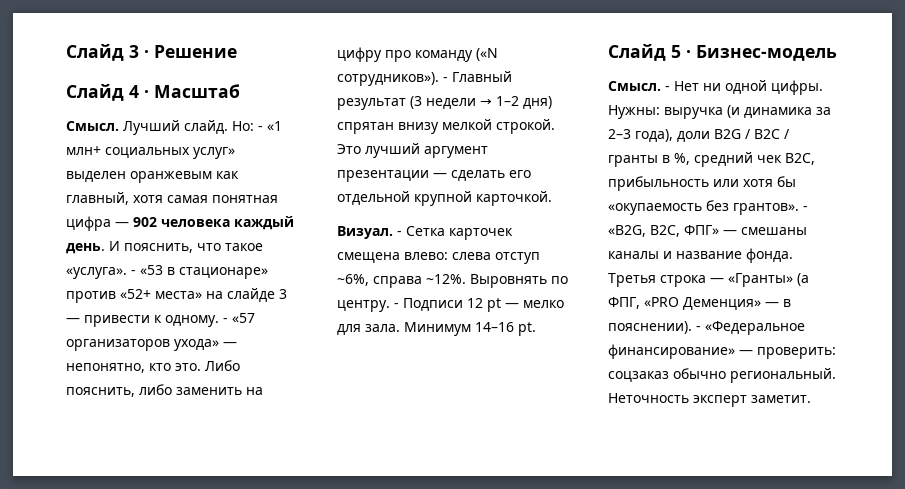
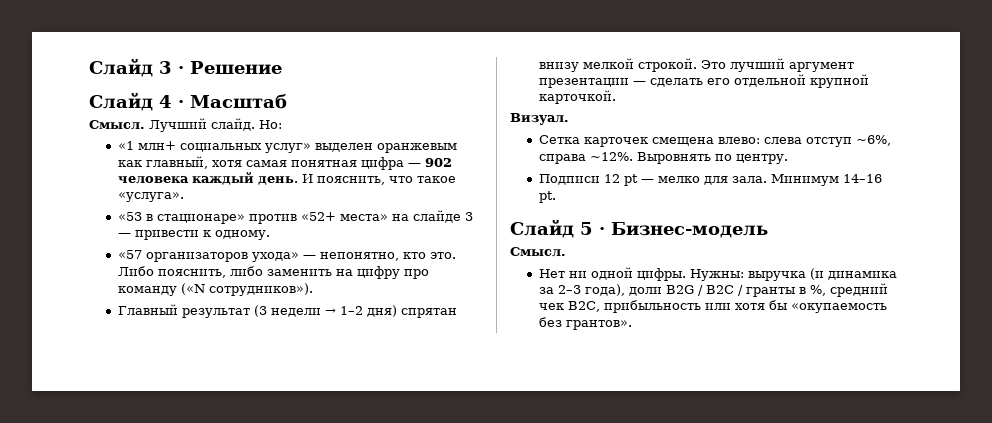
[258,126,263,131] - -> (282, 124) //
[131,270,136,275] - -> (185, 197) //
[223,318,228,323] - -> (271, 235) //
[443,77,448,82] - -> (314, 289) //
[397,231,402,236] - -> (569, 119) //
[394,303,399,308] - -> (789, 159) //
[665,86,670,91] - -> (566, 252) //
[803,206,808,211] [608,225,807,237] [608,248,793,263] [608,273,809,287] [608,297,791,310] [608,321,805,335] [608,344,836,359] [608,368,836,383] [608,393,811,407] - «B2G, B2C, ФПГ» — смешаны каналы и название фонда. Третья строка — «Гранты» (а ФПГ, «PRO Деменция» — в пояснении). - «Федеральное финансирование» — проверить: соцзаказ обычно региональный. Неточность эксперт заметит. -> (633, 325) none

